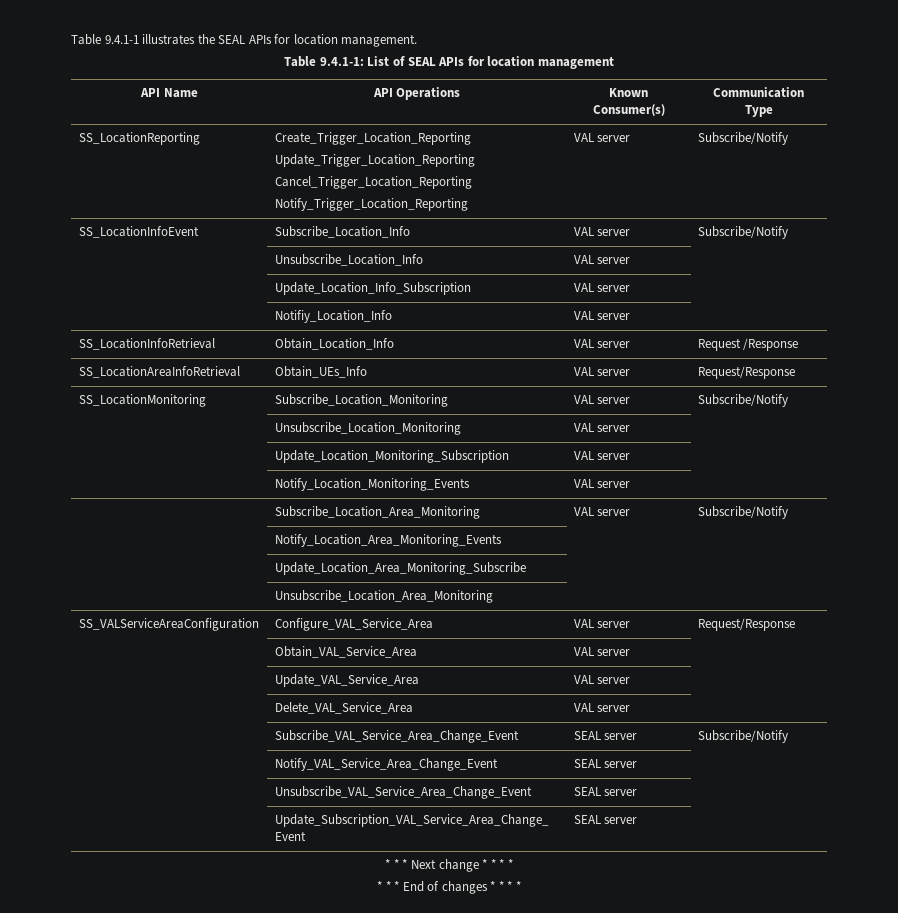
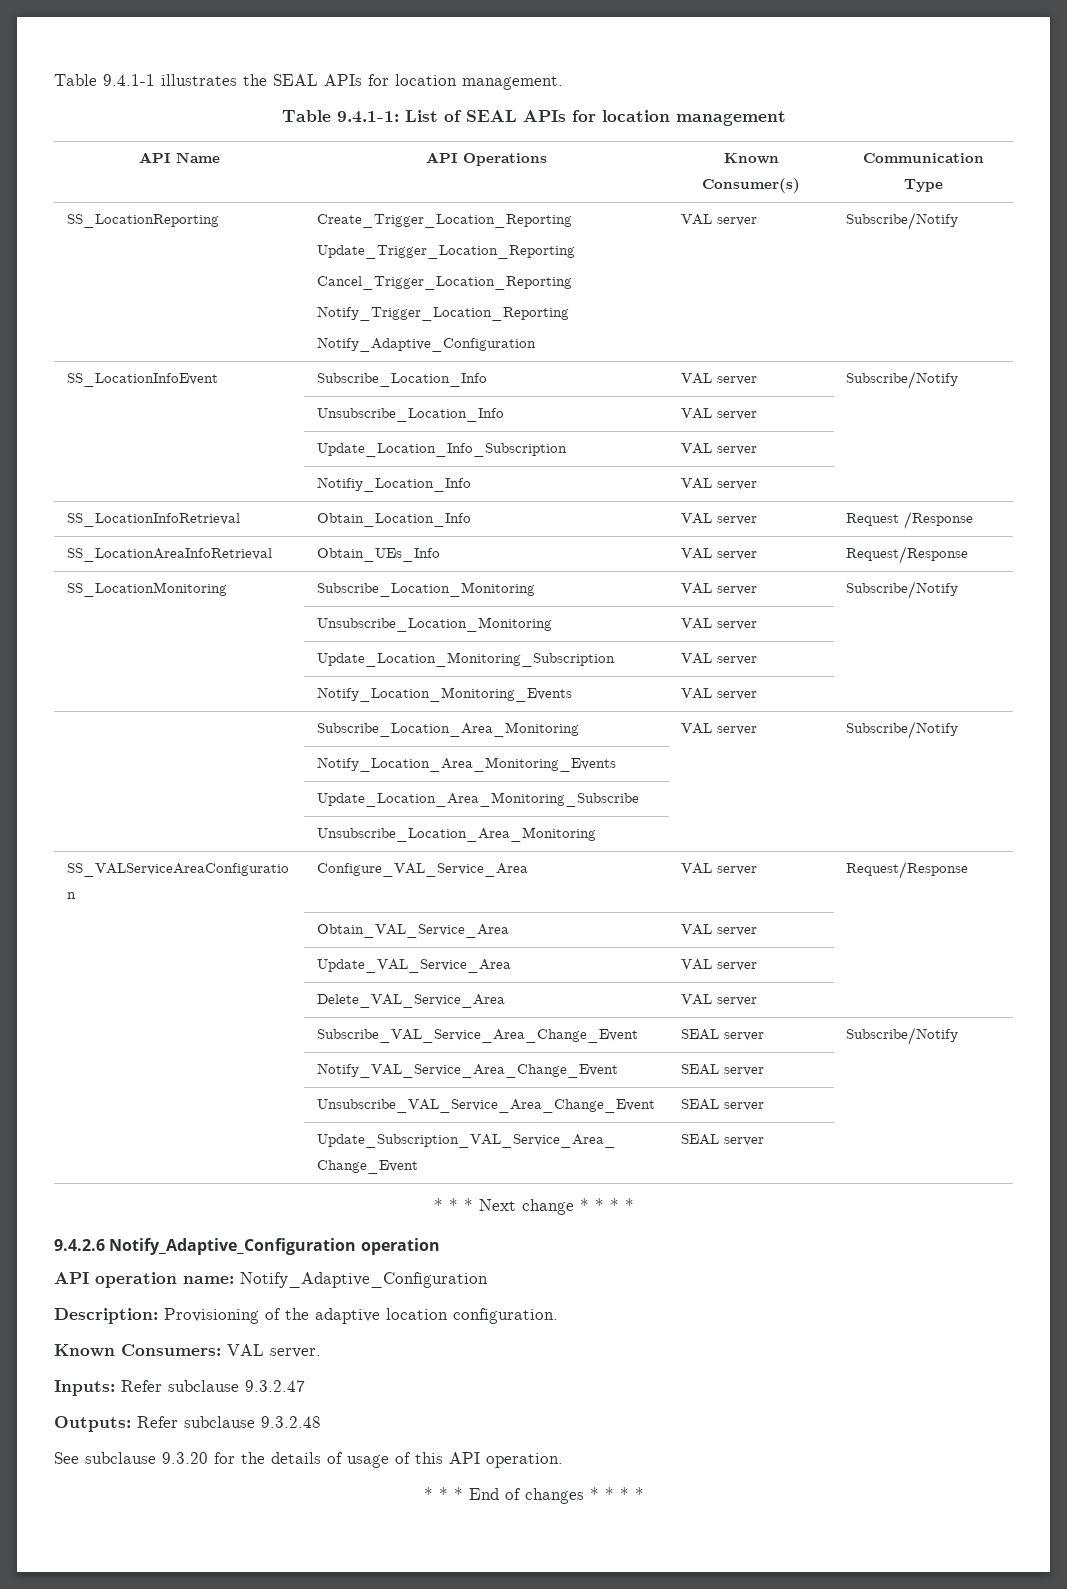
(468, 204) none -> [317,337,537,352] // Notify_Adaptive_Configuration
(513, 864) none -> [54,1238,440,1255] [54,1272,488,1288] [54,1308,558,1324] [54,1344,321,1358] [54,1380,305,1396] [54,1416,321,1432] [54,1452,563,1468] // 9.4.2.6 Notify_Adaptive_Configuration operation // API operation name: Notify_Adaptive_Configuration // Description: Provisioning of the adaptive location configuration. // Known Consumers: VAL server. // Inputs: Refer subclause 9.3.2.47 // Outputs: Refer subclause 9.3.2.48 // See subclause 9.3.20 for the details of usage of this API operation.

